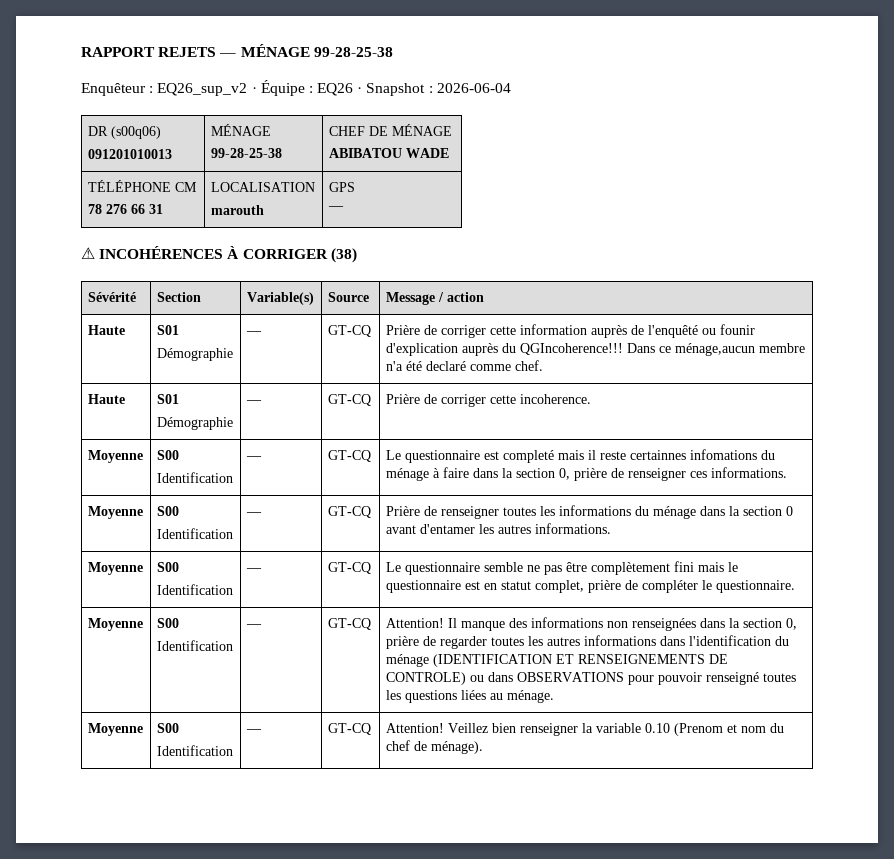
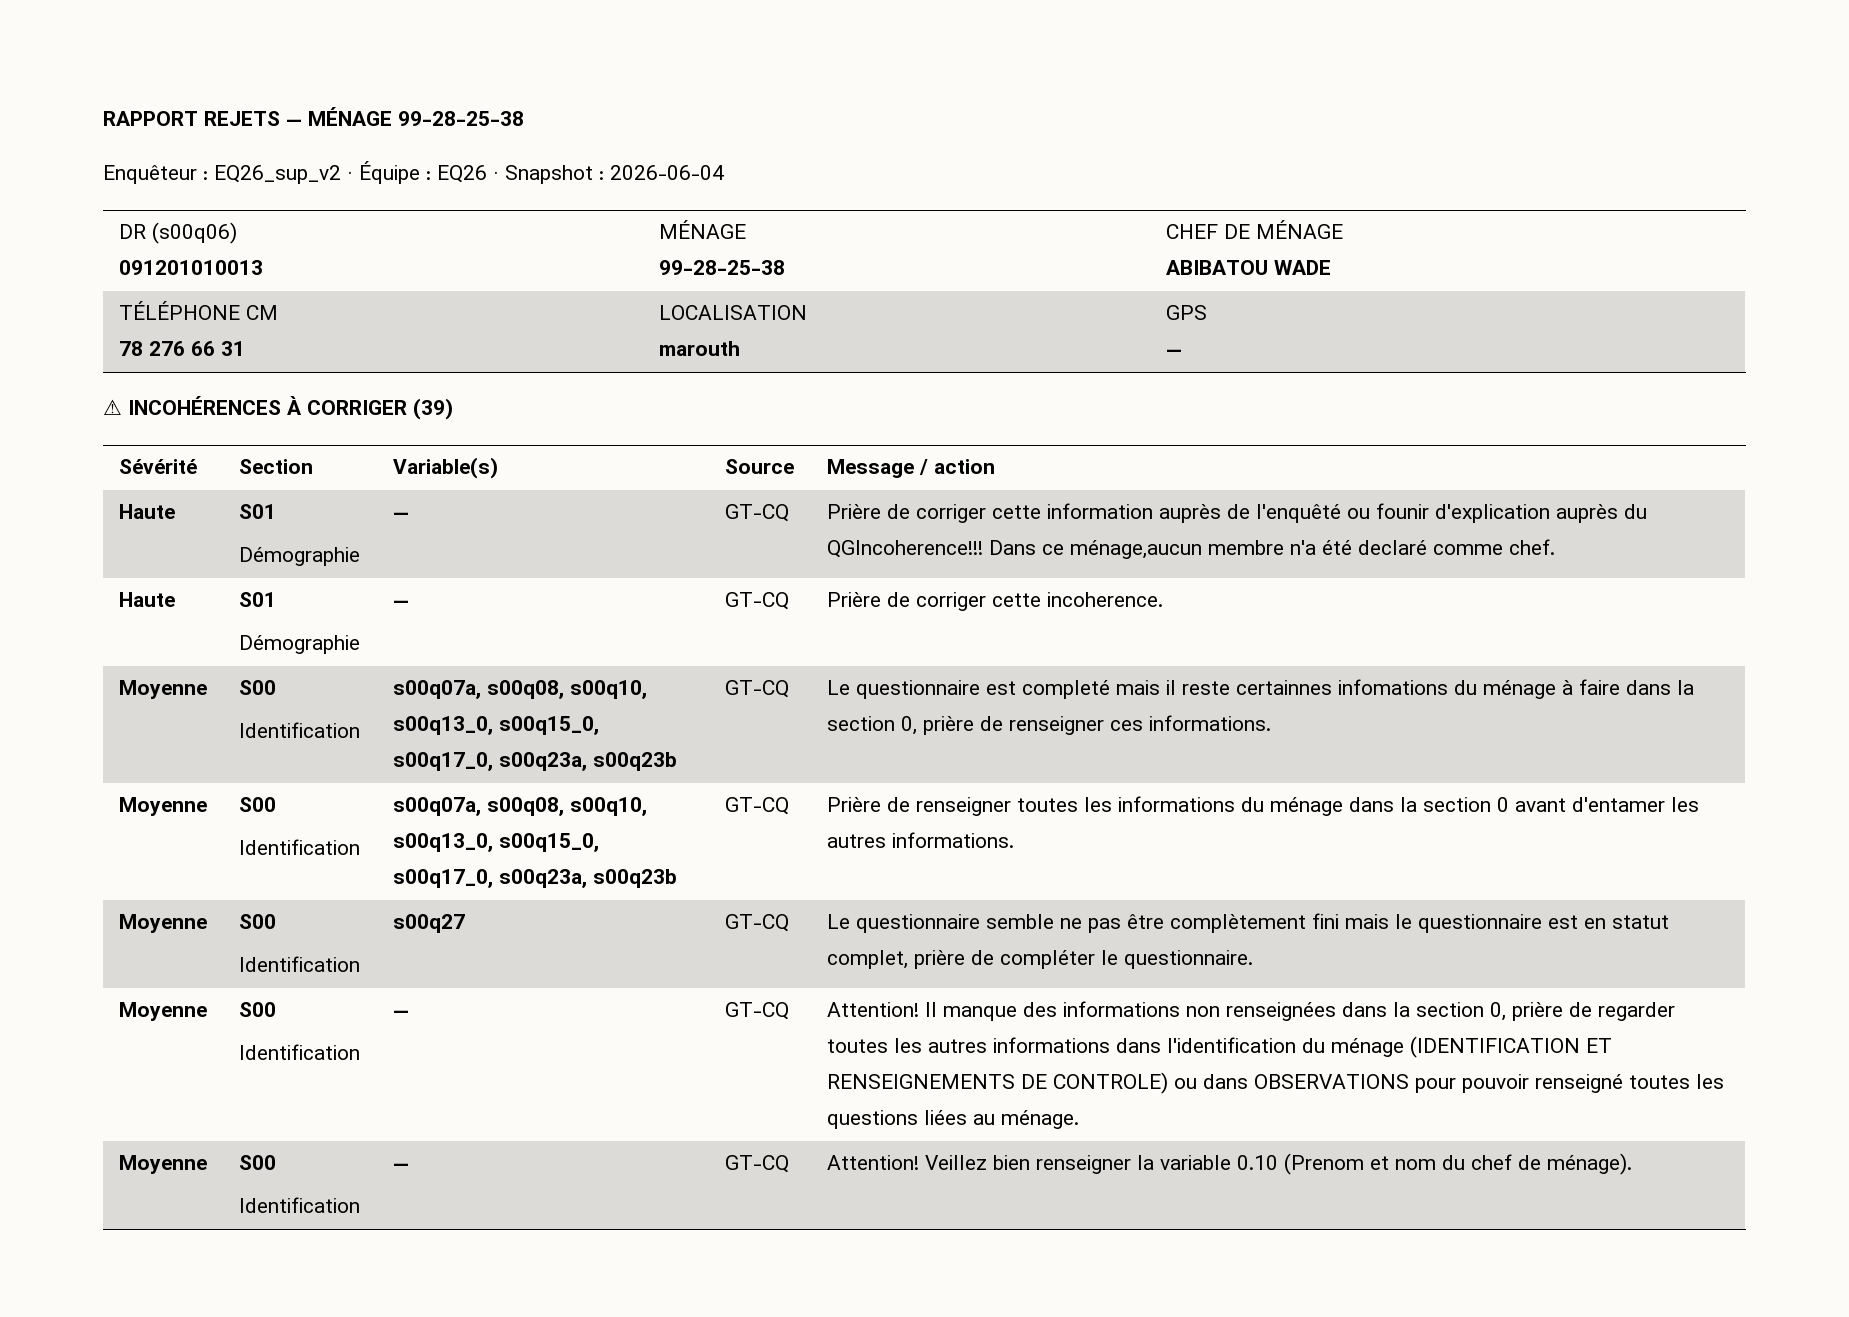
[330,248,357,263] (38) -> [413,398,453,420] (39)
[245,456,262,460] — -> [392,680,647,699] [392,716,599,735] [392,752,677,771] s00q07a, s00q08, s00q10, s00q13_0, s00q15_0, s00q17_0, s00q23a, s00q23b
[245,512,262,516] — -> [392,797,647,816] [392,833,599,852] [392,869,677,888] s00q07a, s00q08, s00q10, s00q13_0, s00q15_0, s00q17_0, s00q23a, s00q23b
[245,568,262,572] — -> [392,914,465,933] s00q27

